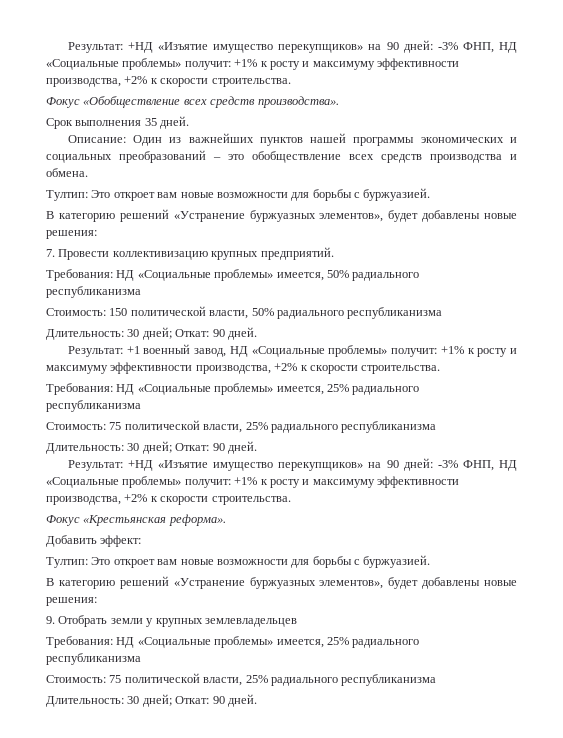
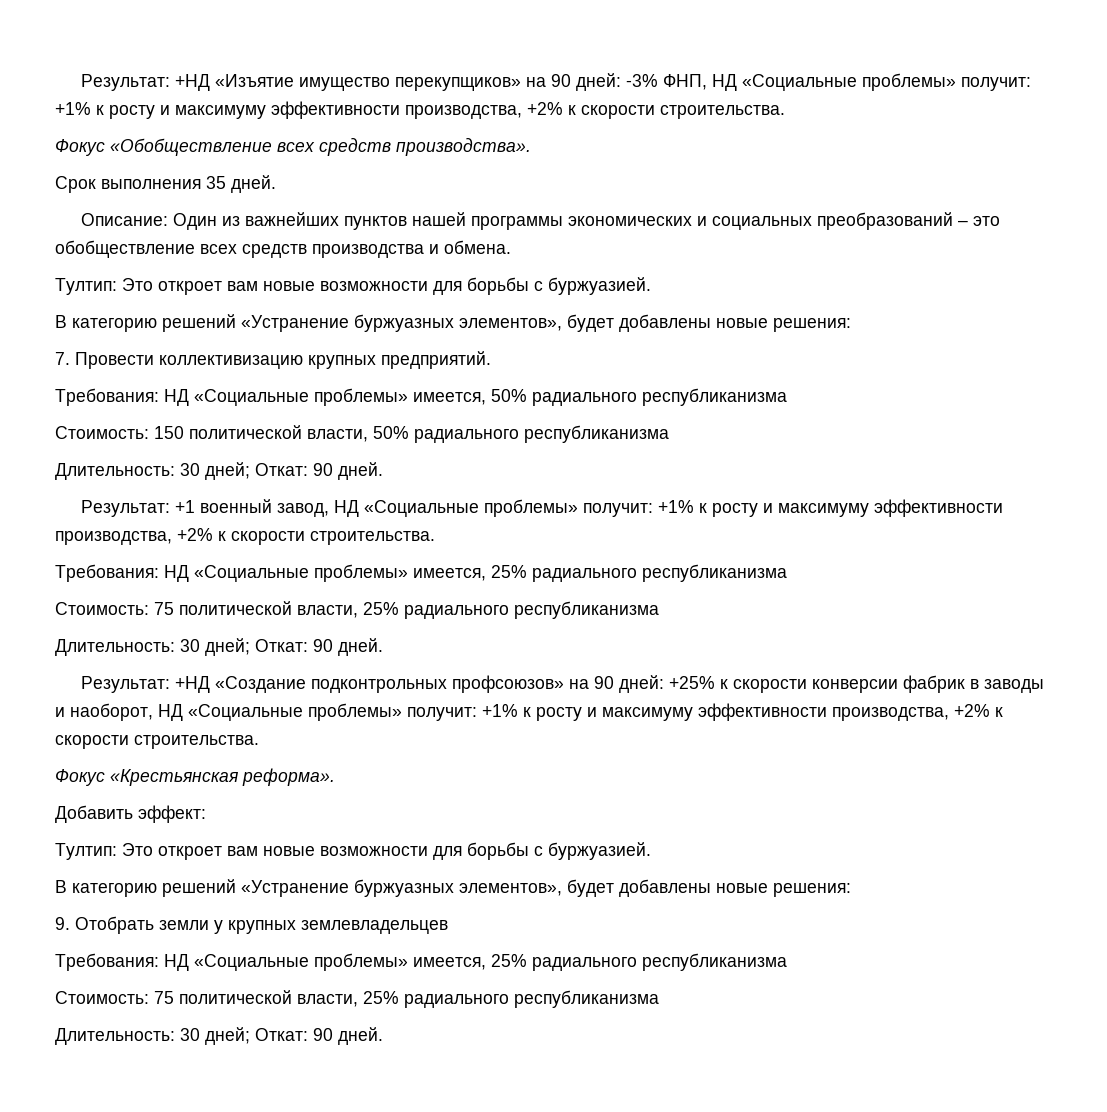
[158,458,494,471] «Изъятие имущество перекупщиков» на 90 дней: -3% ФНП, -> [215,675,1045,693] [55,703,153,721] «Создание подконтрольных профсоюзов» на 90 дней: +25% к скорости конверсии фабрик в заводы и наоборот,

